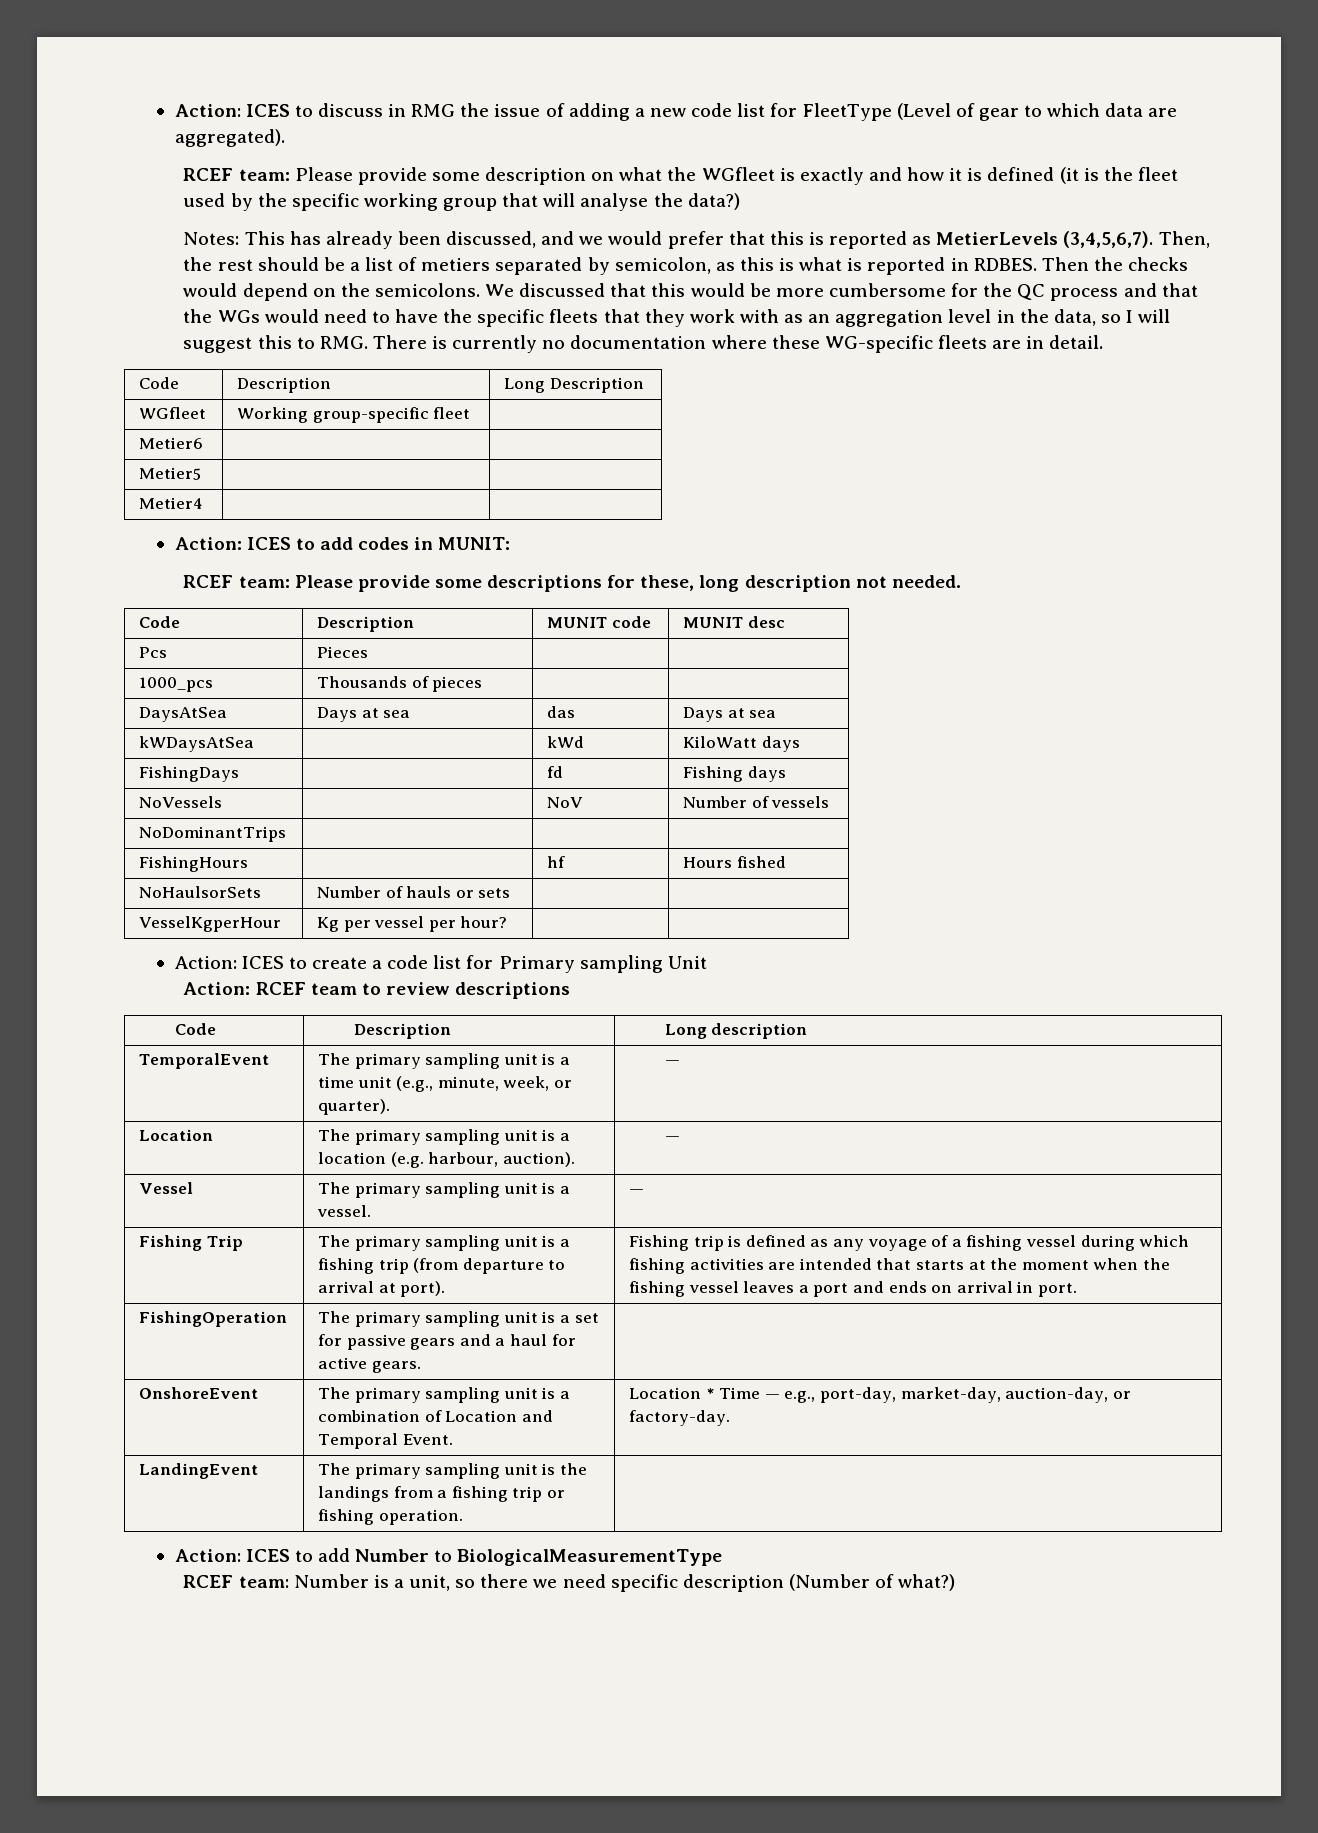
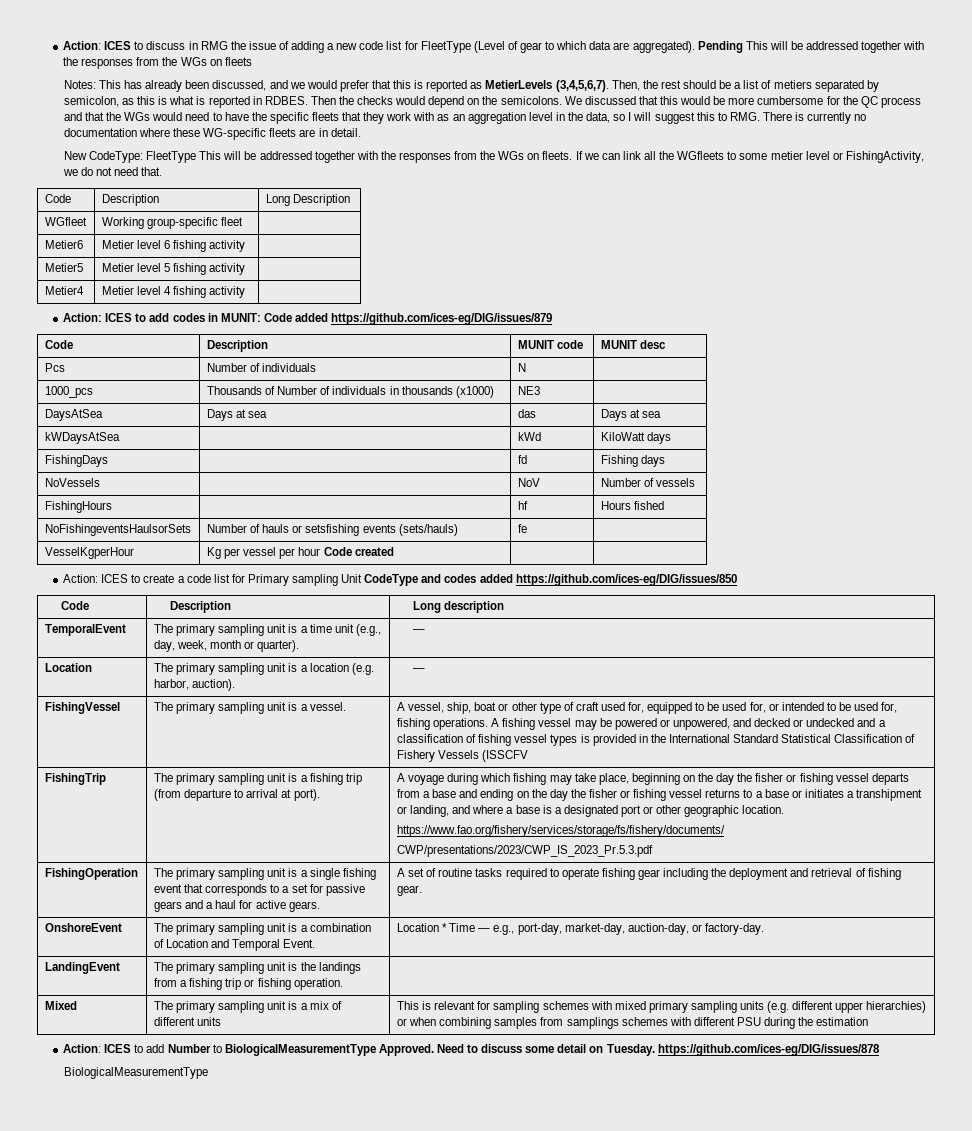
[183,167,1178,185] [183,193,740,211] // RCEF team: Please provide some description on what the WGfleet is exactly and how it is defined (it is the fleet used by the specific working group that will analyse the data?) -> [697,41,925,53] [63,57,252,69] Pending This will be addressed together with the responses from the WGs on fleets
(1104, 342) none -> [63,151,924,163] [62,167,163,176] // New CodeType: FleetType This will be addressed together with the responses from the WGs on fleets. If we can link all the WGfleets to some metier level or FishingActivity, we do not need that.
[139,467,202,480] [139,497,204,509] | // Metier5 | | // Metier4 | -> [101,240,246,252] [44,263,83,272] [101,263,246,275] [44,286,84,295] [101,286,246,298] Metier level 6 fishing activity | // Metier5 | Metier level 5 fishing activity | // Metier4 | Metier level 4 fishing activity
[183,575,961,592] // RCEF team: Please provide some descriptions for these, long description not needed. -> [263,313,553,325] Code added https://github.com/ices-eg/DIG/issues/879
[317,646,369,658] Pieces | -> [206,363,317,372] [517,363,526,372] Number of individuals | N
[432,676,483,692] pieces | -> [277,386,494,398] [517,386,540,395] Number of individuals in thousands (x1000) | NE3
[139,826,287,842] // NoDominantTrips | | | -> (696, 482) none
[139,886,262,898] NoHaulsorSets -> [44,524,191,536] NoFishingeventsHaulsorSets
[478,888,511,898] sets | -> [305,524,458,536] [517,524,527,533] setsfishing events (sets/hauls) | fe
[460,916,508,928] hour? -> [298,547,394,556] hour Code created
[183,982,571,999] // Action: RCEF team to review descriptions -> [364,574,737,586] CodeType and codes added https://github.com/ices-eg/DIG/issues/850
[437,1076,550,1091] minute, week, -> [153,640,242,652] day, week, month
[428,1152,499,1167] harbour, -> [153,679,189,690] harbor,
[139,1182,194,1194] Vessel -> [44,702,120,714] FishingVessel
[629,1189,645,1194] [139,1235,243,1251] — // Fishing Trip -> [396,702,898,714] [396,718,886,730] [396,734,916,746] [396,750,529,762] [44,773,106,785] A vessel, ship, boat or other type of craft used for, equipped to be used for, or intended to be used for, fishing operations. A fishing vessel may be powered or unpowered, and decked or undecked and a classification of fishing vessel types is provided in the International Standard Statistical Classification of Fishery Vessels (ISSCFV // FishingTrip
[629,1235,1190,1251] [629,1258,1170,1274] [629,1281,1077,1297] Fishing trip is defined as any voyage of a fishing vessel during which fishing activities are intended that starts at the moment when the fishing vessel leaves a port and ends on arrival in port. -> [396,773,909,785] [396,789,923,801] [396,805,785,817] [396,825,725,837] [396,845,653,857] A voyage during which fishing may take place, beginning on the day the fisher or fishing vessel departs from a base and ending on the day the fisher or fishing vessel returns to a base or initiates a transhipment or landing, and where a base is a designated port or other geographic location. // https://www.fao.org/fishery/services/storage/fs/fishery/documents/ // CWP/presentations/2023/CWP_IS_2023_Pr.5.3.pdf
(571, 1319) none -> [309,868,376,880] [153,884,290,896] single fishing event that corresponds to a
(421, 1367) none -> [396,868,901,880] [396,885,422,896] A set of routine tasks required to operate fishing gear including the deployment and retrieval of fishing gear.
(463, 1517) none -> [44,1001,77,1010] [153,1001,342,1013] [153,1017,222,1026] [396,1001,927,1013] [396,1017,869,1029] // Mixed | The primary sampling unit is a mix of different units | This is relevant for sampling schemes with mixed primary sampling units (e.g. different upper hierarchies) or when combining samples from samplings schemes with different PSU during the estimation
[183,1574,956,1592] // RCEF team: Number is a unit, so there we need specific description (Number of what?) -> [378,1044,880,1056] [63,1067,208,1079] Approved. Need to discuss some detail on Tuesday. https://github.com/ices-eg/DIG/issues/878 // BiologicalMeasurementType

